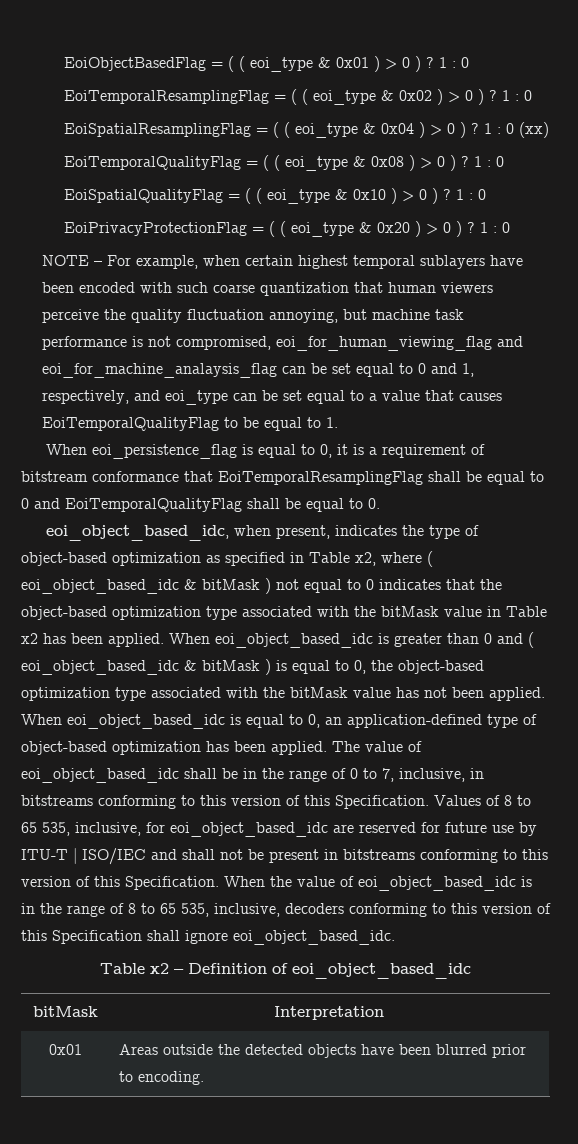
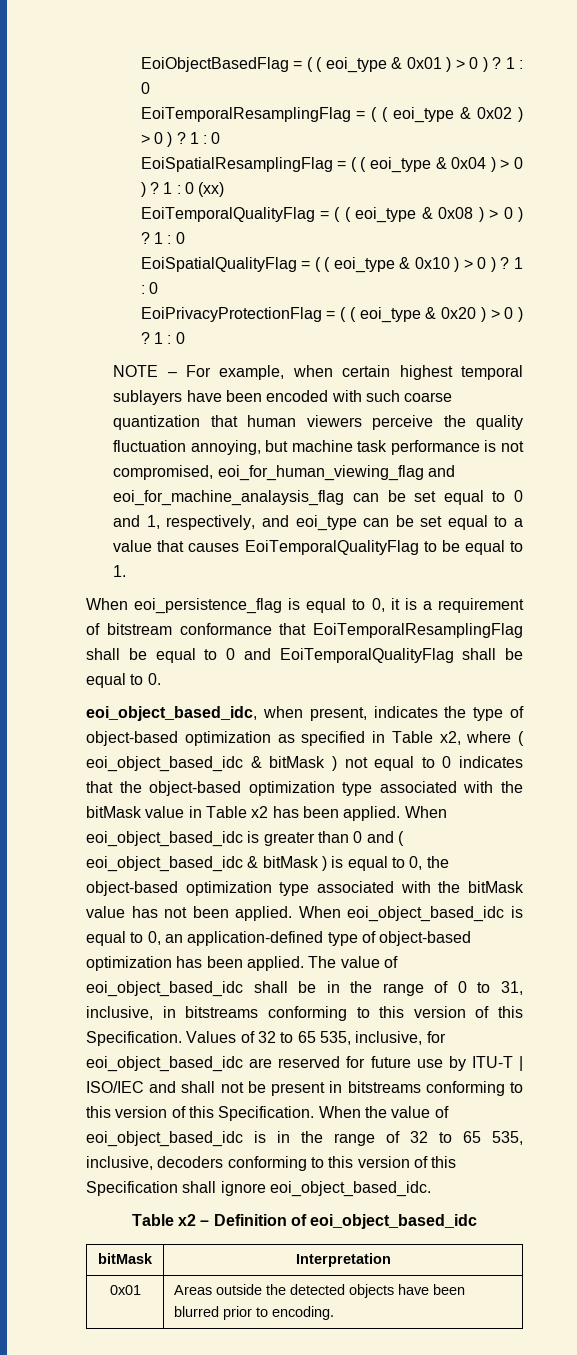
[382,768,394,782] 7, -> [500,981,523,995] 31,
[504,795,512,806] 8 -> [257,1031,276,1043] 32
[128,903,136,914] 8 -> [410,1131,428,1143] 32

